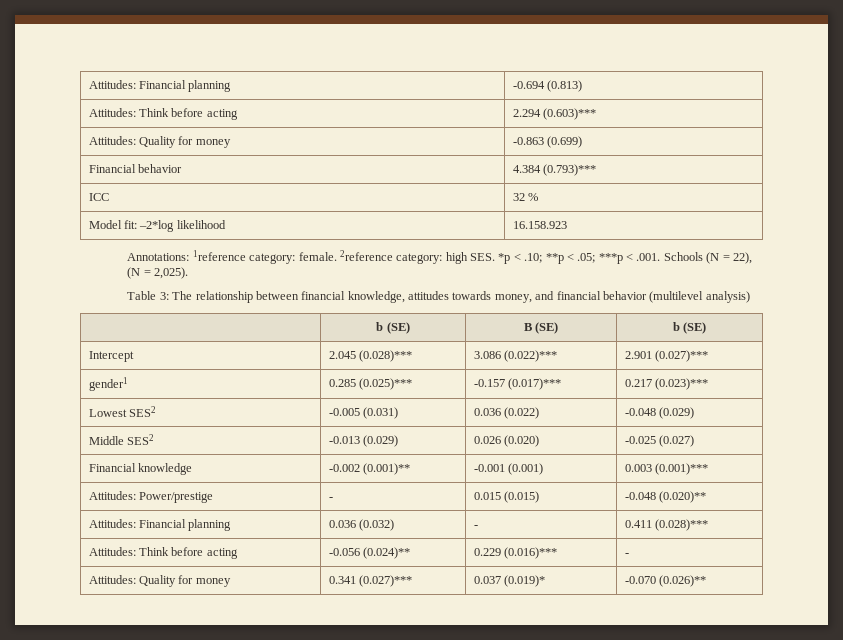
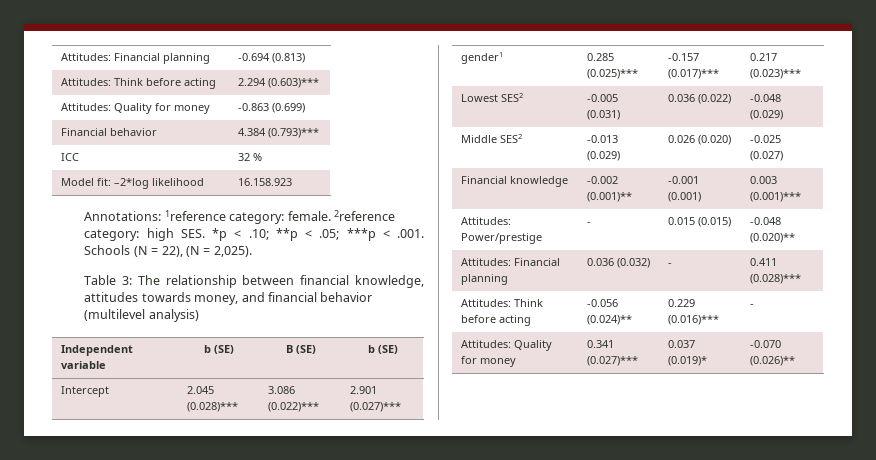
(750, 297) none -> [61,345,134,356] [61,361,107,369] Independent variable

